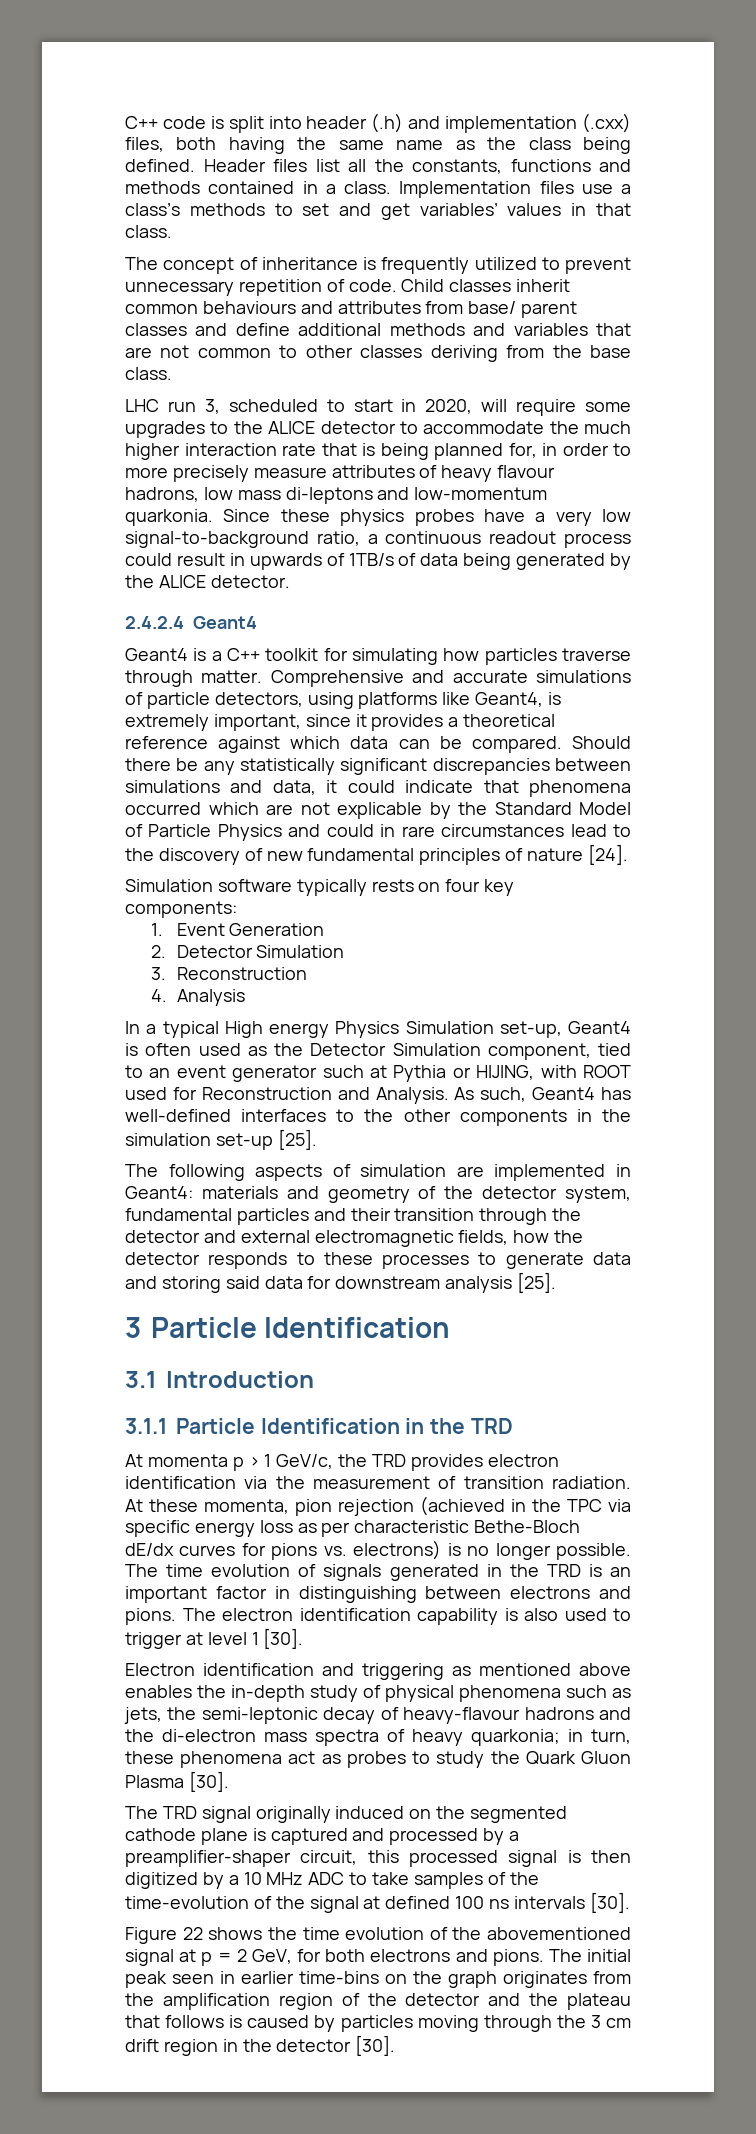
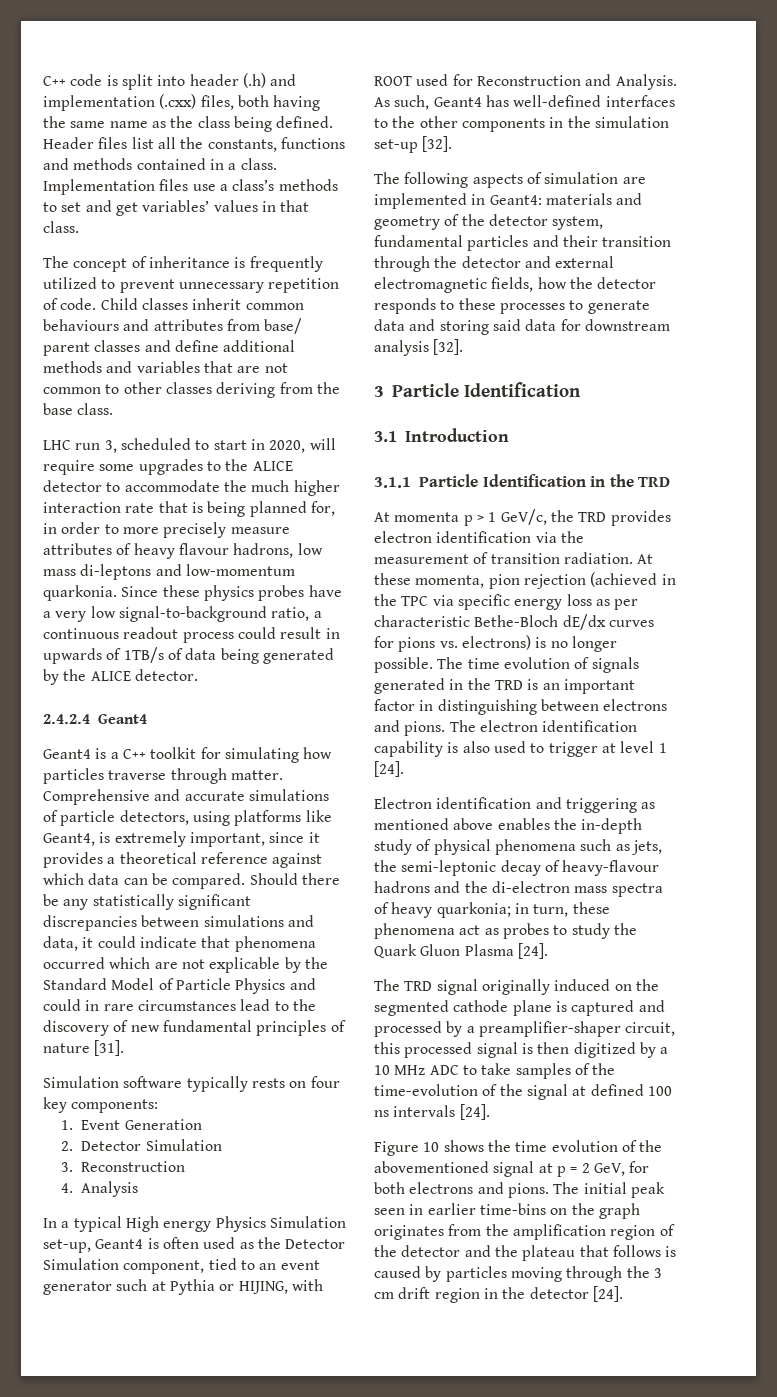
[587,844,628,865] [24]. -> [94,1040,125,1056] [31].
[277,1129,317,1150] [25]. -> [422,136,453,152] [32].
[517,1272,557,1293] [25]. -> [433,339,464,355] [32].
[263,1628,304,1649] [30]. -> [374,761,404,777] [24].
[188,1771,229,1792] [30]. -> [517,943,548,959] [24].
[589,1892,630,1913] [30]. -> [459,1104,490,1120] [24].
[182,1927,203,1940] 22 -> [423,1142,440,1152] 10
[355,2035,396,2056] [30]. -> [592,1286,623,1302] [24].

